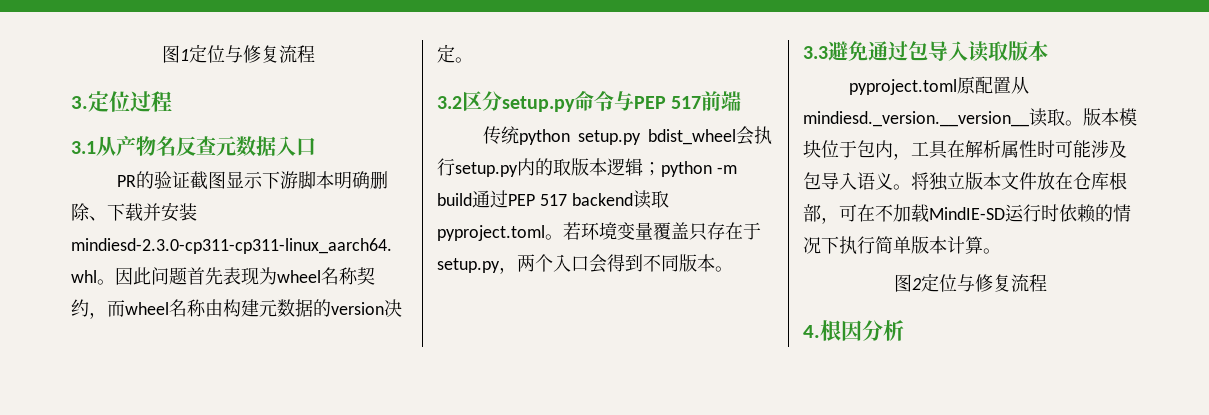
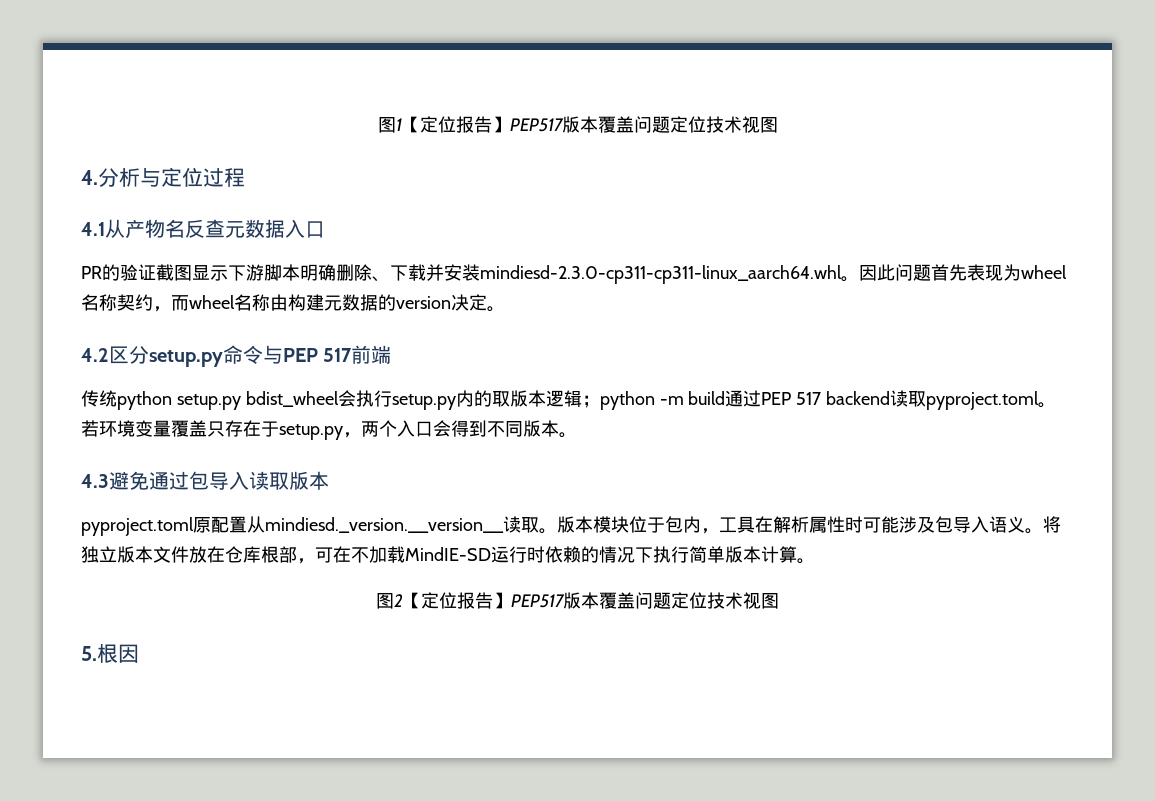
[189,44,315,63] [71,96,88,109] 定位与修复流程 // 3. -> [401,116,778,133] [81,168,161,187] 【定位报告】PEP517版本覆盖问题定位技术视图 // 4.分析与
[71,141,96,154] 3.1 -> [81,222,105,236] 4.1
[437,96,462,109] 3.2 -> [81,348,109,362] 4.2
[803,46,828,59] 3.3 -> [81,474,109,488] 4.3
[921,273,1047,292] [803,320,904,341] 定位与修复流程 // 4.根因分析 -> [403,592,779,609] [81,644,139,663] 【定位报告】PEP517版本覆盖问题定位技术视图 // 5.根因

